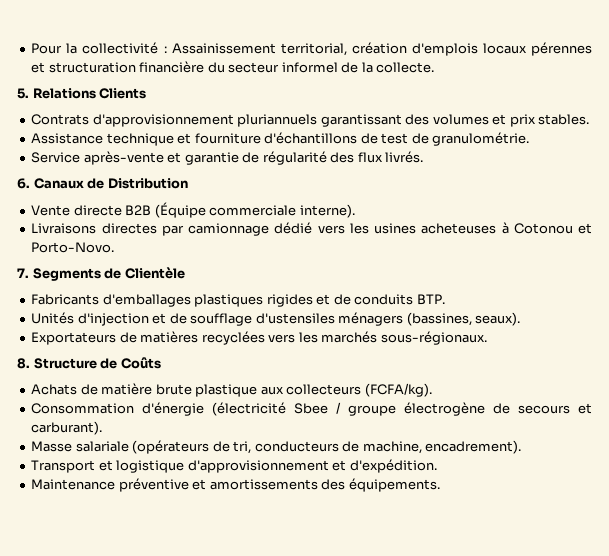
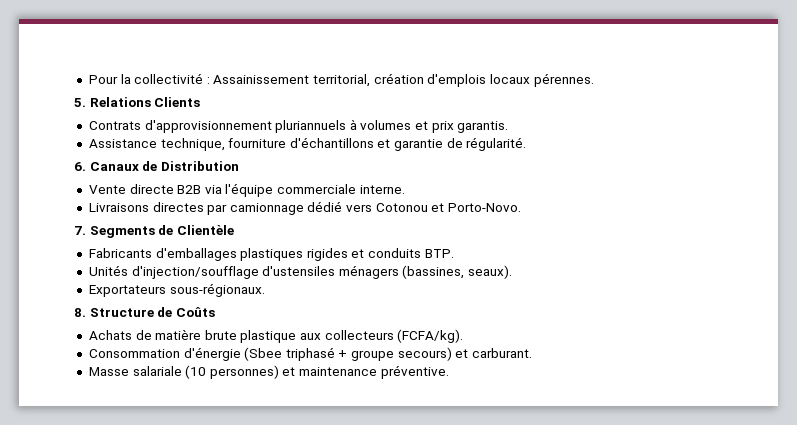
[531,42,592,56] [31,61,435,73] pérennes et structuration financière du secteur informel de la collecte. -> [533,73,594,87] pérennes.
[320,114,430,127] garantissant des -> [349,119,357,130] à
[538,114,590,125] stables. -> [457,121,509,133] garantis.
[106,132,530,146] [31,151,424,165] technique et fourniture d'échantillons de test de granulométrie. // Service après-vente et garantie de régularité des flux livrés. -> [160,137,527,151] technique, fourniture d'échantillons et garantie de régularité.
[154,202,355,218] (Équipe commerciale interne). -> [204,183,405,197] via l'équipe commerciale interne.
[349,222,509,234] les usines acheteuses à -> (373, 208) none
[333,294,351,305] de -> (365, 253) none
[77,313,253,326] d'injection et de soufflage -> [131,266,259,279] d'injection/soufflage
[119,331,378,345] de matières recyclées vers les marchés -> (166, 291) none
[212,402,593,416] [31,421,103,435] [31,440,522,454] [31,459,437,473] [31,478,440,492] (électricité Sbee / groupe électrogène de secours et carburant). // Masse salariale (opérateurs de tri, conducteurs de machine, encadrement). // Transport et logistique d'approvisionnement et d'expédition. // Maintenance préventive et amortissements des équipements. -> [244,347,533,361] [88,365,449,379] (Sbee triphasé + groupe secours) et carburant. // Masse salariale (10 personnes) et maintenance préventive.

